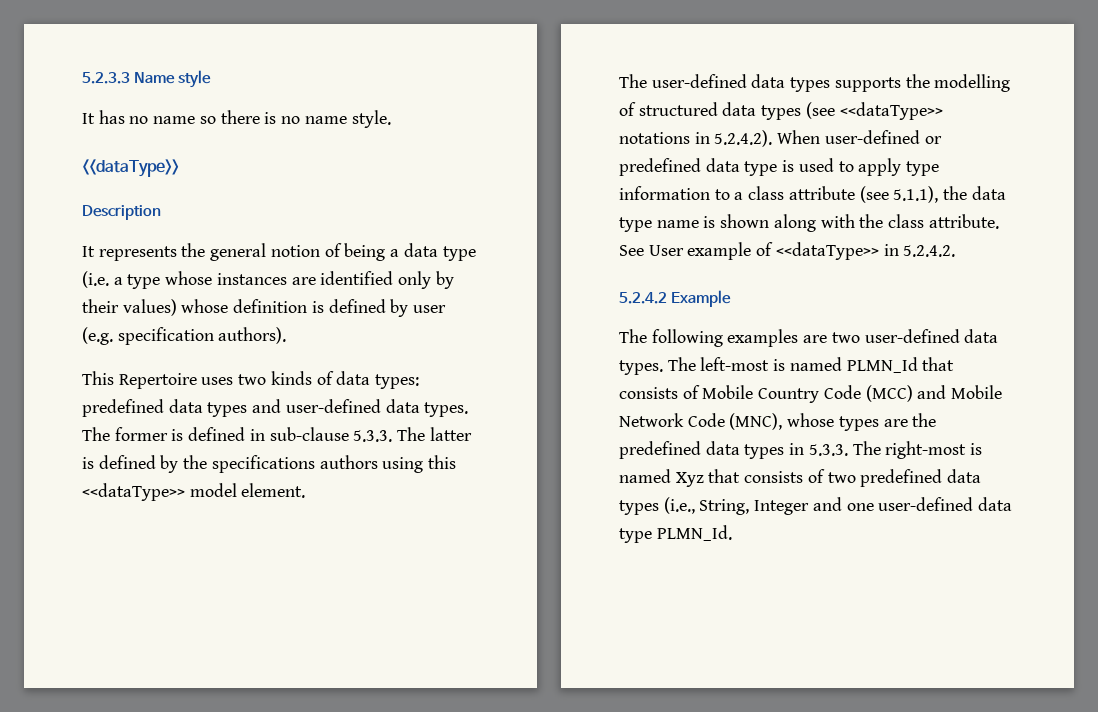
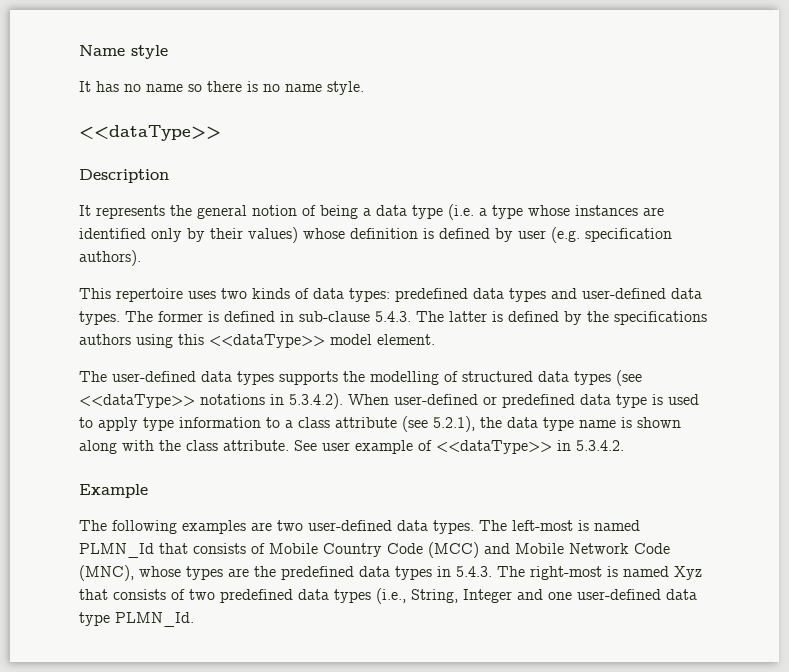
[82,72,130,84] 5.2.3.3 -> (79, 50) none
[118,373,197,389] Repertoire -> [116,288,183,302] repertoire
[353,430,393,442] 5.3.3. -> [375,311,411,322] 5.4.3.
[714,130,773,147] 5.2.4.2). -> [289,393,343,409] 5.3.4.2).
[893,186,939,203] 5.1.1), -> [433,416,475,432] 5.2.1),
[648,245,684,256] User -> [322,442,350,451] user
[903,245,956,257] [619,292,667,304] 5.2.4.2. // 5.2.4.2 -> [576,440,624,451] 5.3.4.2. //
[808,444,848,456] 5.3.3. -> [456,566,492,577] 5.4.3.

